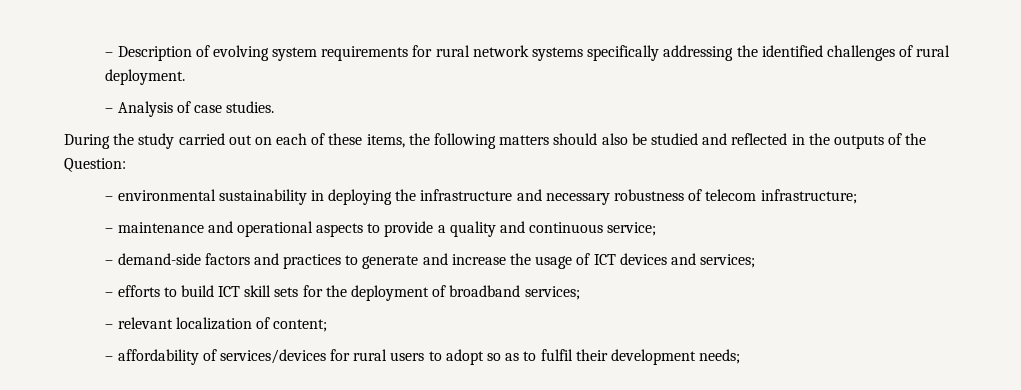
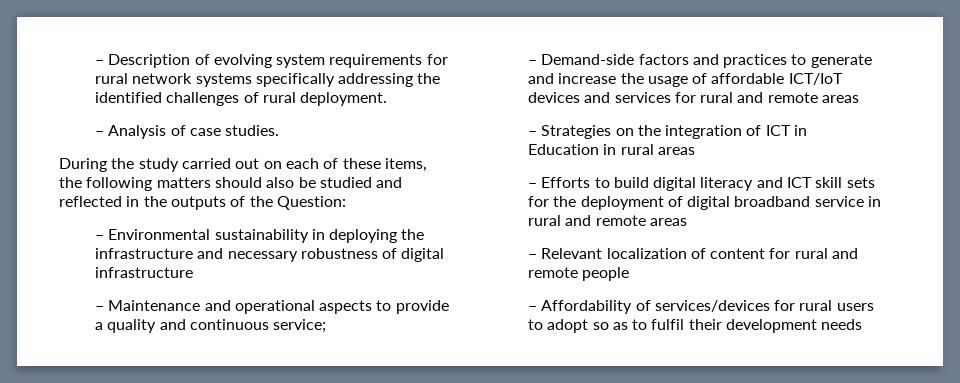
[117,189,216,201] environmental -> [108,229,211,240] Environmental
[705,189,857,204] [105,222,204,233] telecom infrastructure; // – maintenance -> [401,248,445,262] [94,267,193,278] [94,300,201,311] digital infrastructure // – Maintenance
[117,253,201,265] demand-side -> [541,54,635,65] Demand-side
[593,253,756,268] [105,285,214,297] ICT devices and services; // – efforts to build -> [711,73,843,85] [527,92,860,103] [527,125,808,139] [527,144,695,155] [527,177,783,191] affordable ICT/IoT devices and services for rural and remote areas // – Strategies on the integration of ICT in Education in rural areas // – Efforts to build digital literacy and
[449,285,580,300] [105,317,173,329] broadband services; // – relevant -> [687,196,882,210] [527,215,687,226] [527,248,603,259] digital broadband service in rural and remote areas // – Relevant
[273,319,328,332] [105,349,199,365] content; // – affordability -> [710,248,859,259] [527,267,630,281] [527,300,633,314] content for rural and remote people // – Affordability
[699,349,741,364] needs; -> [821,319,863,330] needs

